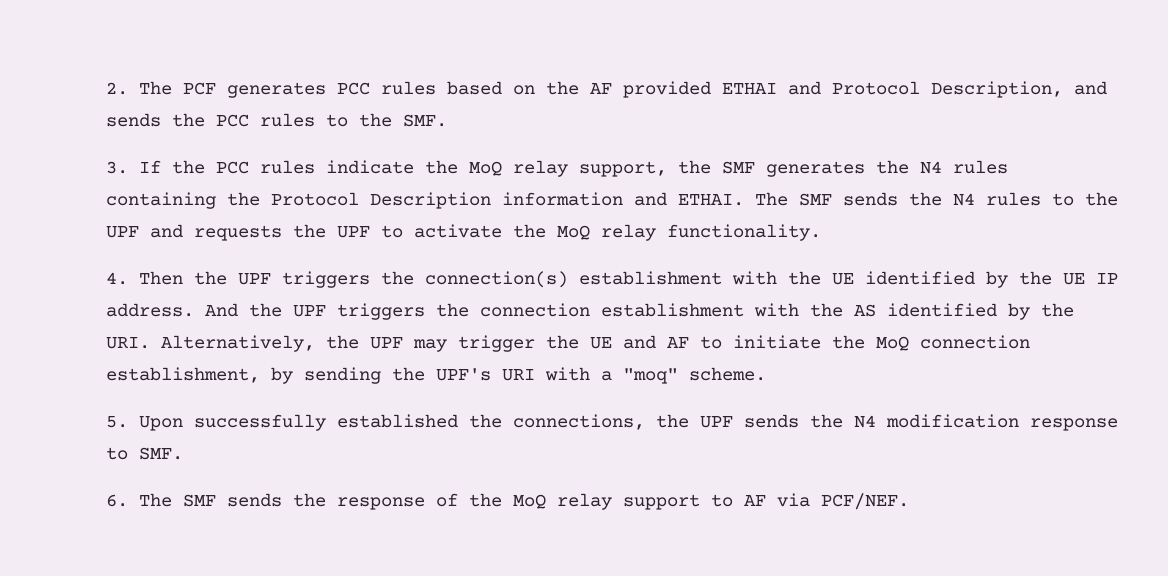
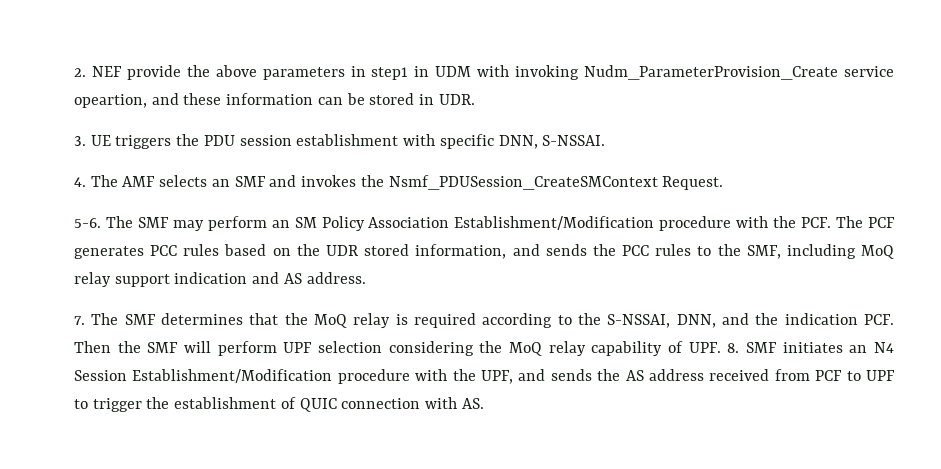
(129, 88) none -> [91,65,894,80] [73,93,475,108] [73,134,606,149] [73,175,724,190] [73,216,832,231] NEF provide the above parameters in step1 in UDM with invoking Nudm_ParameterProvision_Create service opeartion, and these information can be stored in UDR. // 3. UE triggers the PDU session establishment with specific DNN, S-NSSAI. // 4. The AMF selects an SMF and invokes the Nsmf_PDUSession_CreateSMContext Request. // 5-6. The SMF may perform an SM Policy Association Establishment/Modification procedure with the PCF.
[590,81,1064,98] AF provided ETHAI and Protocol Description, -> [325,244,507,259] UDR stored information,
[403,114,448,127] [106,160,1009,177] [106,192,1119,209] [106,224,822,241] [106,271,1119,288] [106,303,1075,320] [106,335,1031,352] [106,367,767,384] [106,414,1119,431] [106,447,184,460] [106,493,910,510] SMF. // 3. If the PCC rules indicate the MoQ relay support, the SMF generates the N4 rules containing the Protocol Description information and ETHAI. The SMF sends the N4 rules to the UPF and requests the UPF to activate the MoQ relay functionality. // 4. Then the UPF triggers the connection(s) establishment with the UE identified by the UE IP address. And the UPF triggers the connection establishment with the AS identified by the URI. Alternatively, the UPF may trigger the UE and AF to initiate the MoQ connection establishment, by sending the UPF's URI with a "moq" scheme. // 5. Upon successfully established the connections, the UPF sends the N4 modification response to SMF. // 6. The SMF sends the response of the MoQ relay support to AF via PCF/NEF. -> [746,244,894,259] [73,272,366,287] [73,313,895,328] [73,341,894,356] [73,369,895,384] [73,397,484,412] SMF, including MoQ relay support indication and AS address. // 7. The SMF determines that the MoQ relay is required according to the S-NSSAI, DNN, and the indication PCF. Then the SMF will perform UPF selection considering the MoQ relay capability of UPF. 8. SMF initiates an N4 Session Establishment/Modification procedure with the UPF, and sends the AS address received from PCF to UPF to trigger the establishment of QUIC connection with AS.

